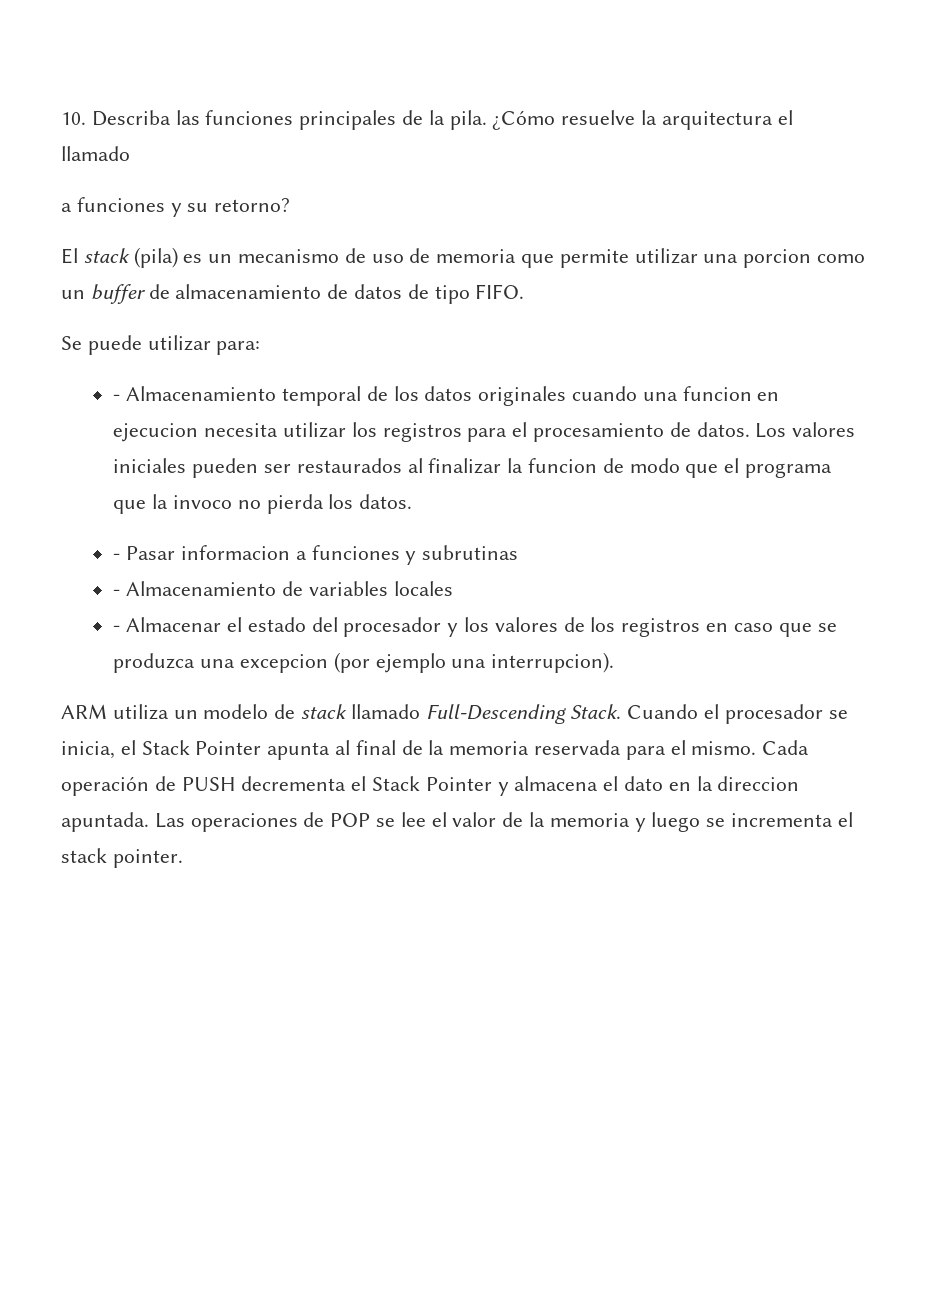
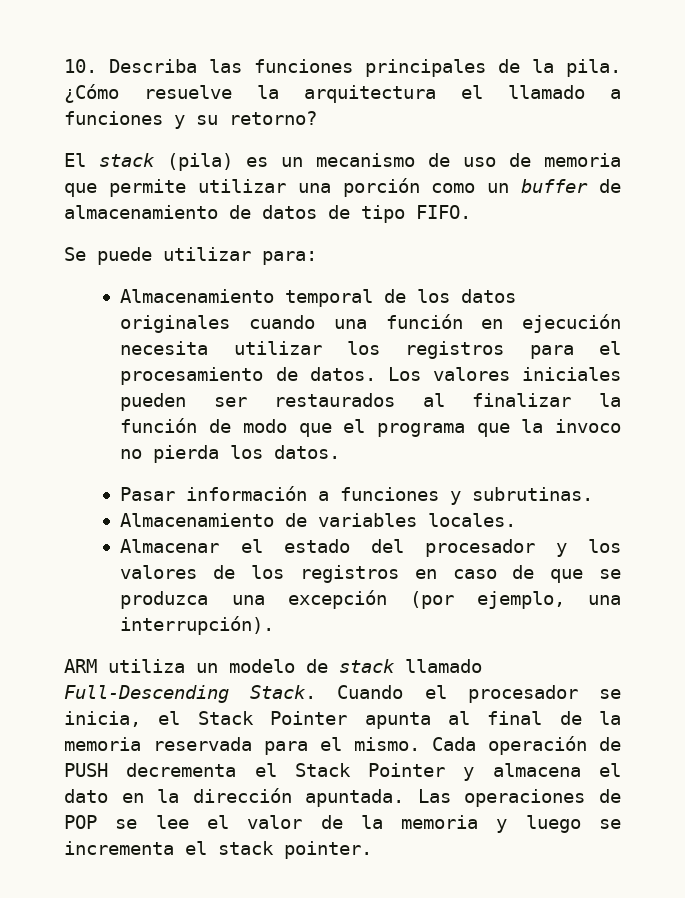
(130, 153) // -> (585, 92) none
[743,249,812,268] porcion -> [342,178,420,197] porción
[113,394,121,401] - -> (317, 258) none
[682,386,780,401] [113,423,199,442] funcion en ejecucion -> [385,314,621,333] función en ejecución
[528,458,598,473] funcion -> [120,418,198,433] función
[113,545,519,565] [113,589,121,596] - Pasar informacion a funciones y subrutinas // - -> [120,486,594,505] Pasar información a funciones y subrutinas. //
[393,581,453,596] [113,625,121,632] locales // - -> [428,513,517,527] locales. //
(773, 627) none -> [512,565,535,579] de
[240,652,615,673] excepcion (por ejemplo una interrupcion). -> [287,590,621,609] [120,616,275,635] excepción (por ejemplo, una interrupción).
[717,776,800,791] direccion -> [192,788,292,803] dirección

